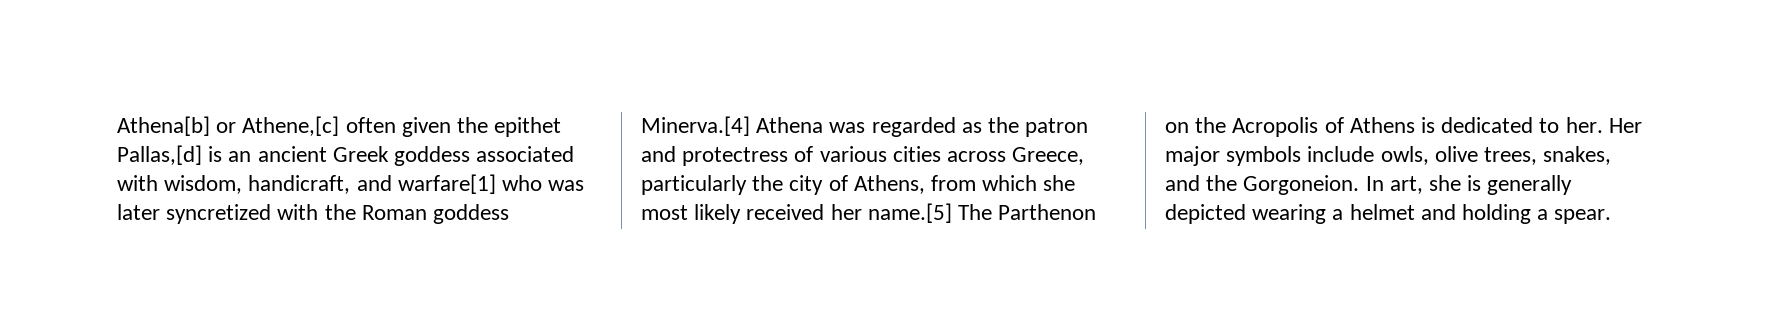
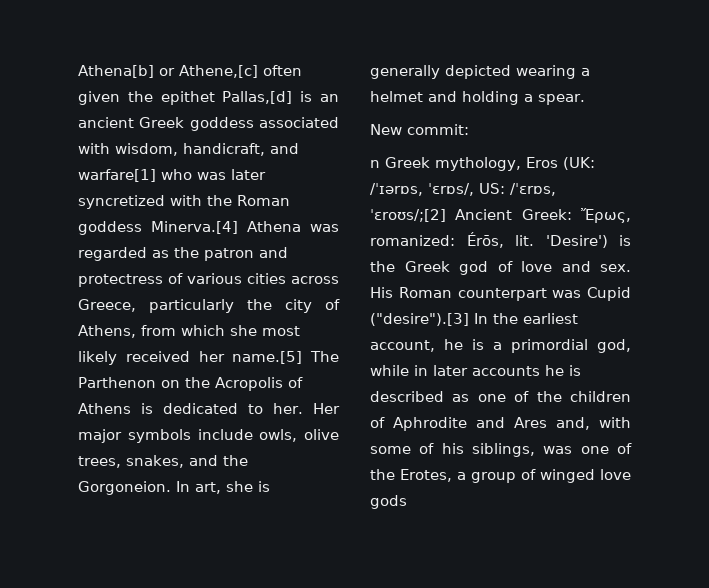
(1612, 216) none -> [370,124,469,135] [370,157,595,171] [370,183,556,196] [370,208,631,223] [370,232,631,248] [370,261,631,275] [370,287,631,301] [370,313,578,326] [370,339,631,353] [370,365,581,376] [370,391,631,402] [370,417,631,431] [370,443,632,457] [370,469,631,483] [370,495,407,509] // New commit: // n Greek mythology, Eros (UK: /ˈɪərɒs, ˈɛrɒs/, US: /ˈɛrɒs, ˈɛroʊs/;[2] Ancient Greek: Ἔρως, romanized: Érōs, lit. 'Desire') is the Greek god of love and sex. His Roman counterpart was Cupid ("desire").[3] In the earliest account, he is a primordial god, while in later accounts he is described as one of the children of Aphrodite and Ares and, with some of his siblings, was one of the Erotes, a group of winged love gods

